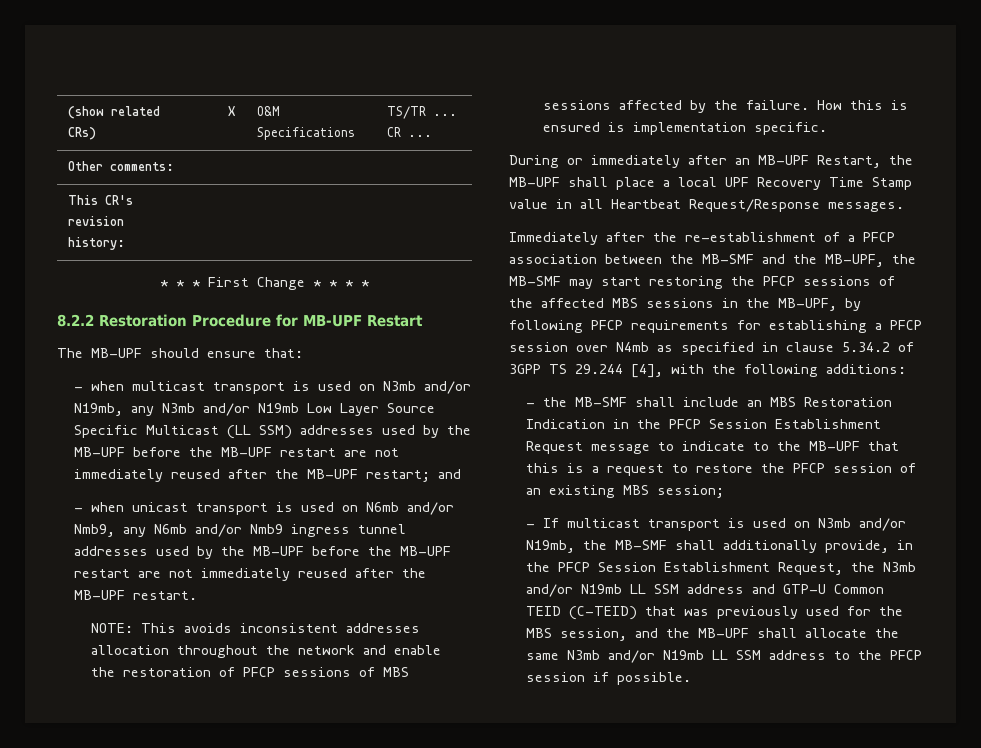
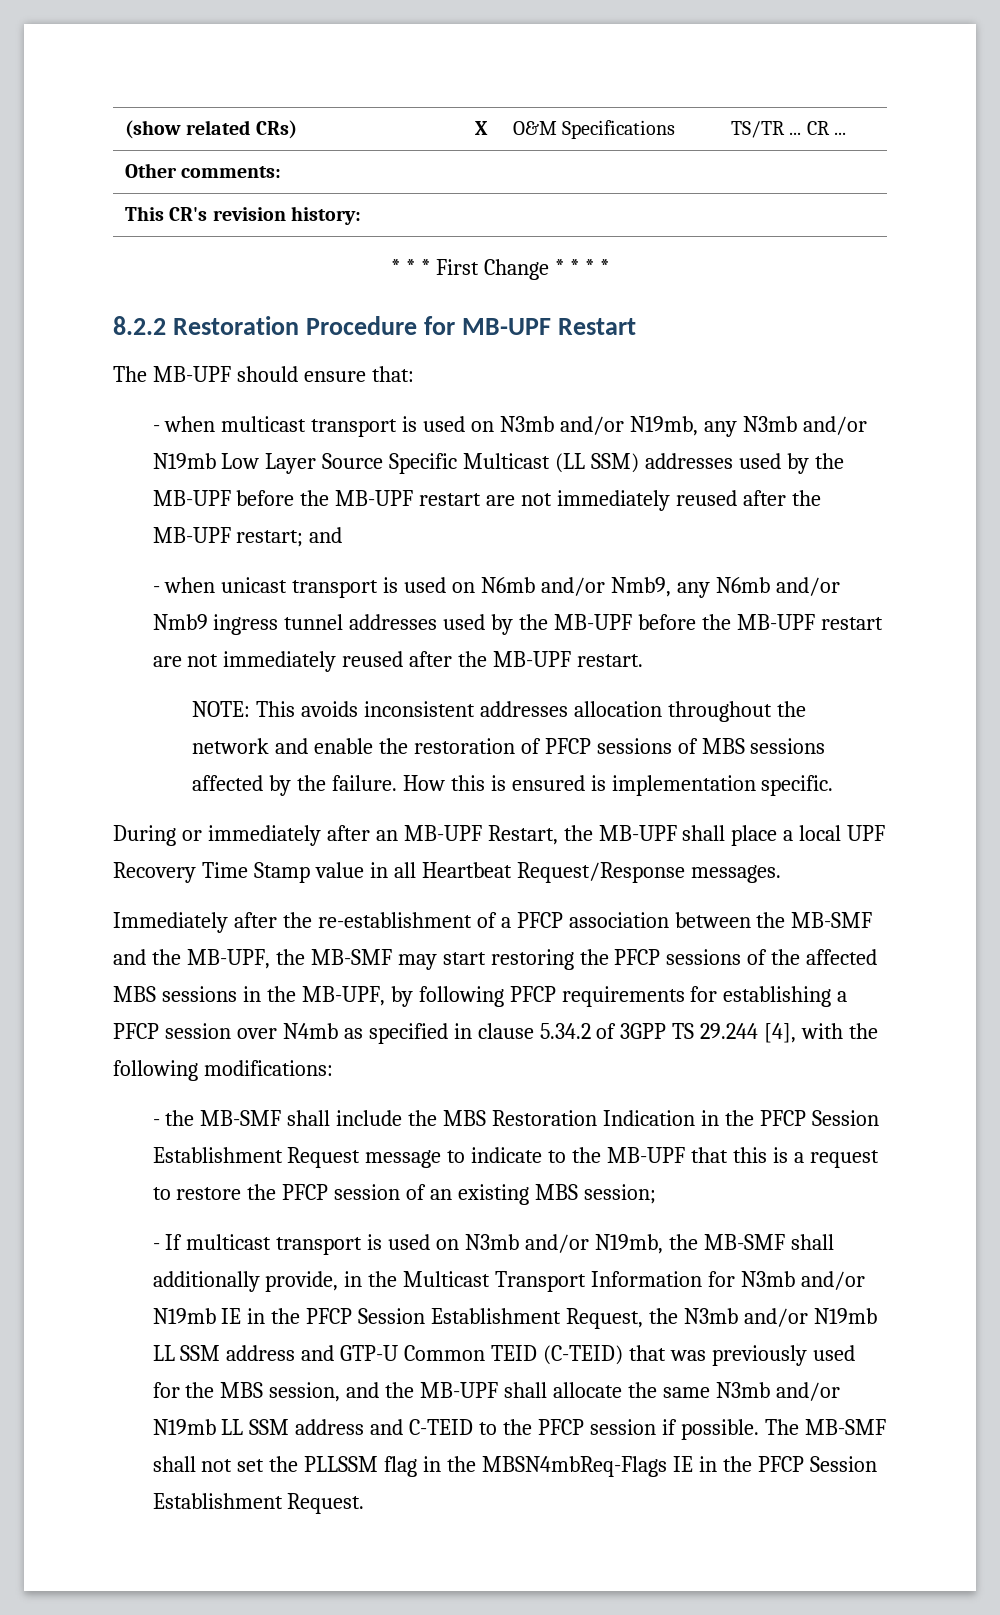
[826,364,906,374] additions: -> [203,1060,333,1076] modifications:
[747,400,763,407] an -> [408,1110,438,1126] the
(551, 567) none -> [403,1271,865,1292] [152,1308,301,1324] Multicast Transport Information for N3mb and/or N19mb IE in the
(827, 655) none -> [370,1419,474,1435] and C-TEID
(692, 678) none -> [764,1419,886,1435] [152,1456,877,1477] [152,1493,365,1514] The MB-SMF shall not set the PLLSSM flag in the MBSN4mbReq-Flags IE in the PFCP Session Establishment Request.

